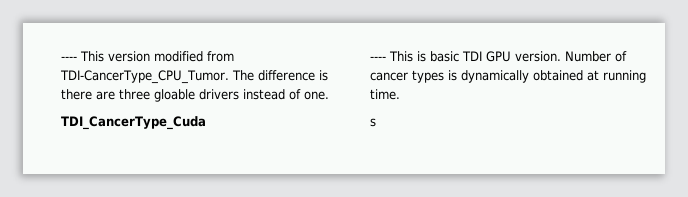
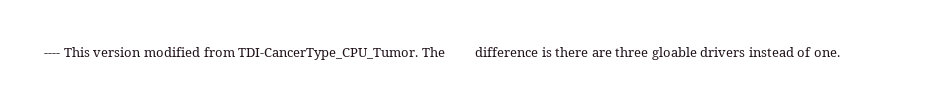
[61,116,206,130] [370,51,627,62] [370,70,646,83] [370,89,400,100] [370,118,376,127] // TDI_CancerType_Cuda // ---- This is basic TDI GPU version. Number of cancer types is dynamically obtained at running time. // s -> (840, 53) none

